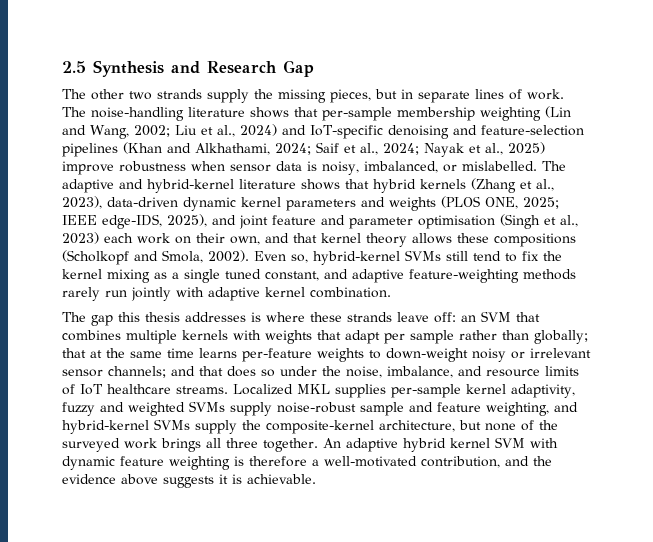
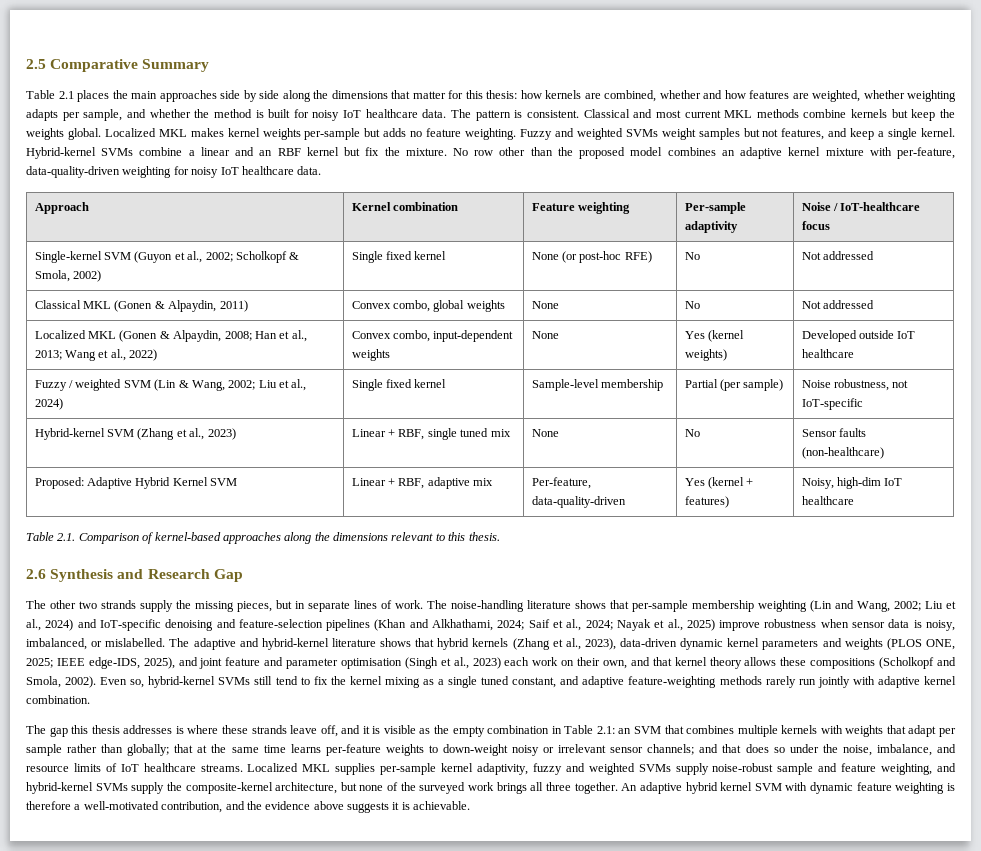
(86, 67) none -> [50,59,210,72] [26,90,956,102] [26,109,955,121] [26,128,955,140] [26,147,956,159] [26,166,322,178] [34,202,89,214] [351,202,459,211] [531,202,631,214] [684,202,746,214] [684,221,738,233] [801,202,921,211] [801,221,830,230] [34,251,300,263] [34,270,102,282] [351,251,447,263] [531,251,652,263] [684,252,700,260] [801,251,875,260] [34,300,248,312] [351,300,505,312] [531,301,559,309] [684,301,700,309] [801,300,875,309] [34,330,307,342] [34,349,158,361] [351,330,514,342] [351,349,390,361] [531,331,559,339] [684,330,745,342] [684,349,727,361] [801,330,916,342] [801,349,854,358] [34,379,307,391] [34,398,63,410] [351,379,447,391] [531,379,664,391] [684,379,784,391] [801,379,909,391] [801,398,863,410] [34,428,236,440] [351,428,511,440] [531,429,559,437] [684,429,700,437] [801,428,867,437] [801,447,884,459] [34,477,238,489] [351,477,494,489] [531,477,591,489] [531,496,626,508] [684,477,754,489] [684,496,729,508] [801,477,903,489] [801,496,854,505] [26,532,500,544] [26,569,46,579] Comparative Summary // Table 2.1 places the main approaches side by side along the dimensions that matter for this thesis: how kernels are combined, whether and how features are weighted, whether weighting adapts per sample, and whether the method is built for noisy IoT healthcare data. The pattern is consistent. Classical and most current MKL methods combine kernels but keep the weights global. Localized MKL makes kernel weights per-sample but adds no feature weighting. Fuzzy and weighted SVMs weight samples but not features, and keep a single kernel. Hybrid-kernel SVMs combine a linear and an RBF kernel but fix the mixture. No row other than the proposed model combines an adaptive kernel mixture with per-feature, data-quality-driven weighting for noisy IoT healthcare data. // Approach | Kernel combination | Feature weighting | Per-sample adaptivity | Noise / IoT-healthcare focus // Single-kernel SVM (Guyon et al., 2002; Scholkopf & Smola, 2002) | Single fixed kernel | None (or post-hoc RFE) | No | Not addressed // Classical MKL (Gonen & Alpaydin, 2011) | Convex combo, global weights | None | No | Not addressed // Localized MKL (Gonen & Alpaydin, 2008; Han et al., 2013; Wang et al., 2022) | Convex combo, input-dependent weights | None | Yes (kernel weights) | Developed outside IoT healthcare // Fuzzy / weighted SVM (Lin & Wang, 2002; Liu et al., 2024) | Single fixed kernel | Sample-level membership | Partial (per sample) | Noise robustness, not IoT-specific // Hybrid-kernel SVM (Zhang et al., 2023) | Linear + RBF, single tuned mix | None | No | Sensor faults (non-healthcare) // Proposed: Adaptive Hybrid Kernel SVM | Linear + RBF, adaptive mix | Per-feature, data-quality-driven | Yes (kernel + features) | Noisy, high-dim IoT healthcare // Table 2.1. Comparison of kernel-based approaches along the dimensions relevant to this thesis. // 2.6
[434,312,456,323] off: -> [320,725,615,737] off, and it is visible as the empty combination in Table 2.1:

